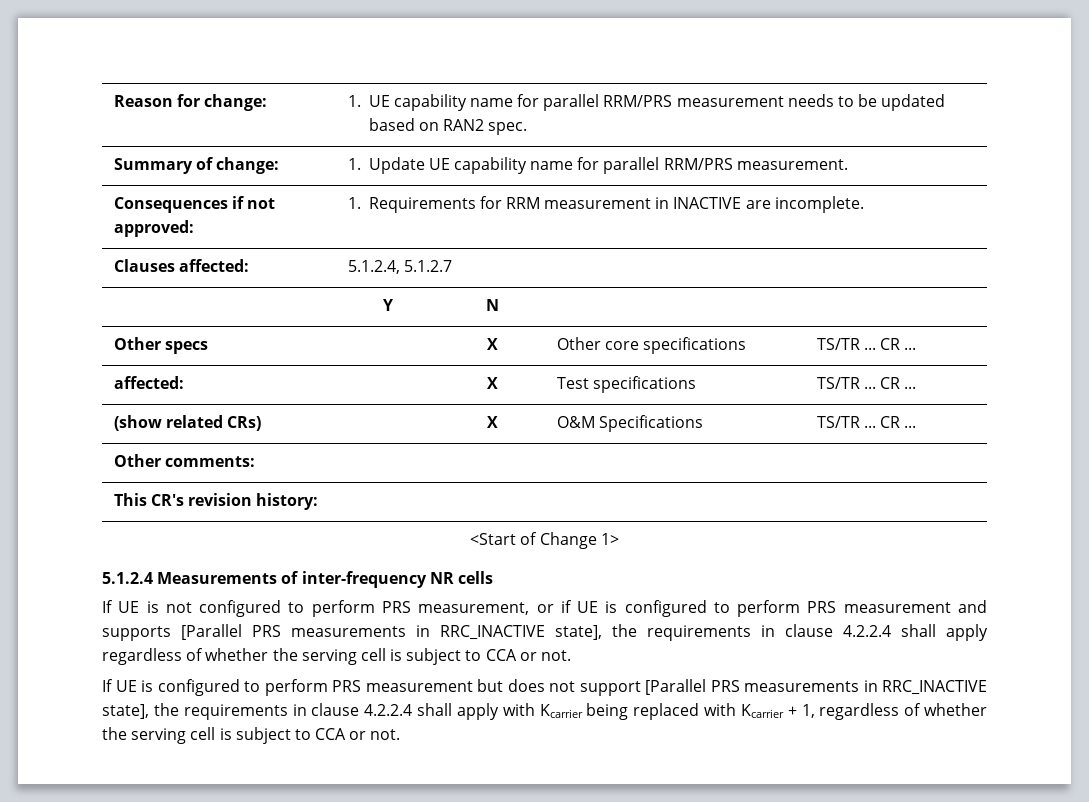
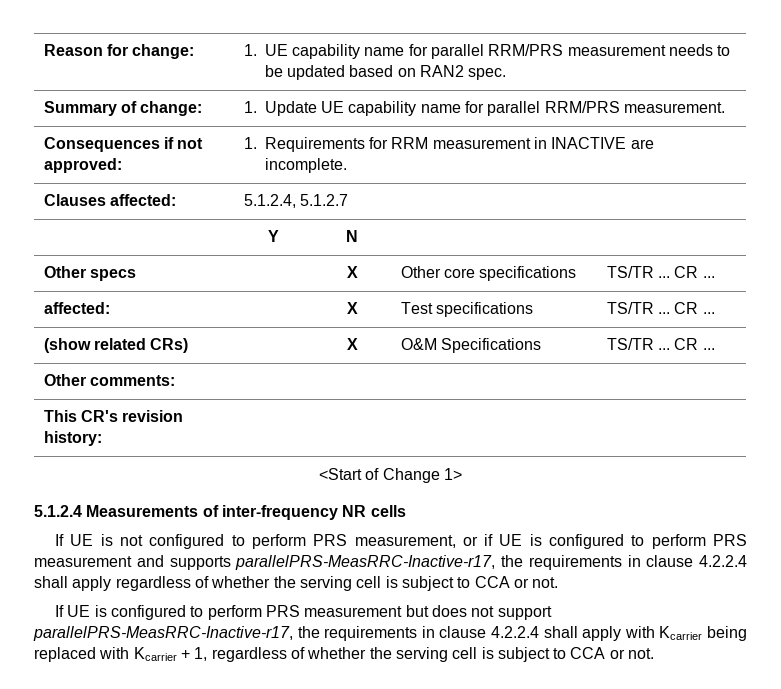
[181,624,602,640] [Parallel PRS measurements in RRC_INACTIVE state], -> [235,555,496,570] parallelPRS-MeasRRC-Inactive-r17,
[645,679,987,695] [102,704,149,719] [Parallel PRS measurements in RRC_INACTIVE state], -> [33,626,293,641] parallelPRS-MeasRRC-Inactive-r17,

